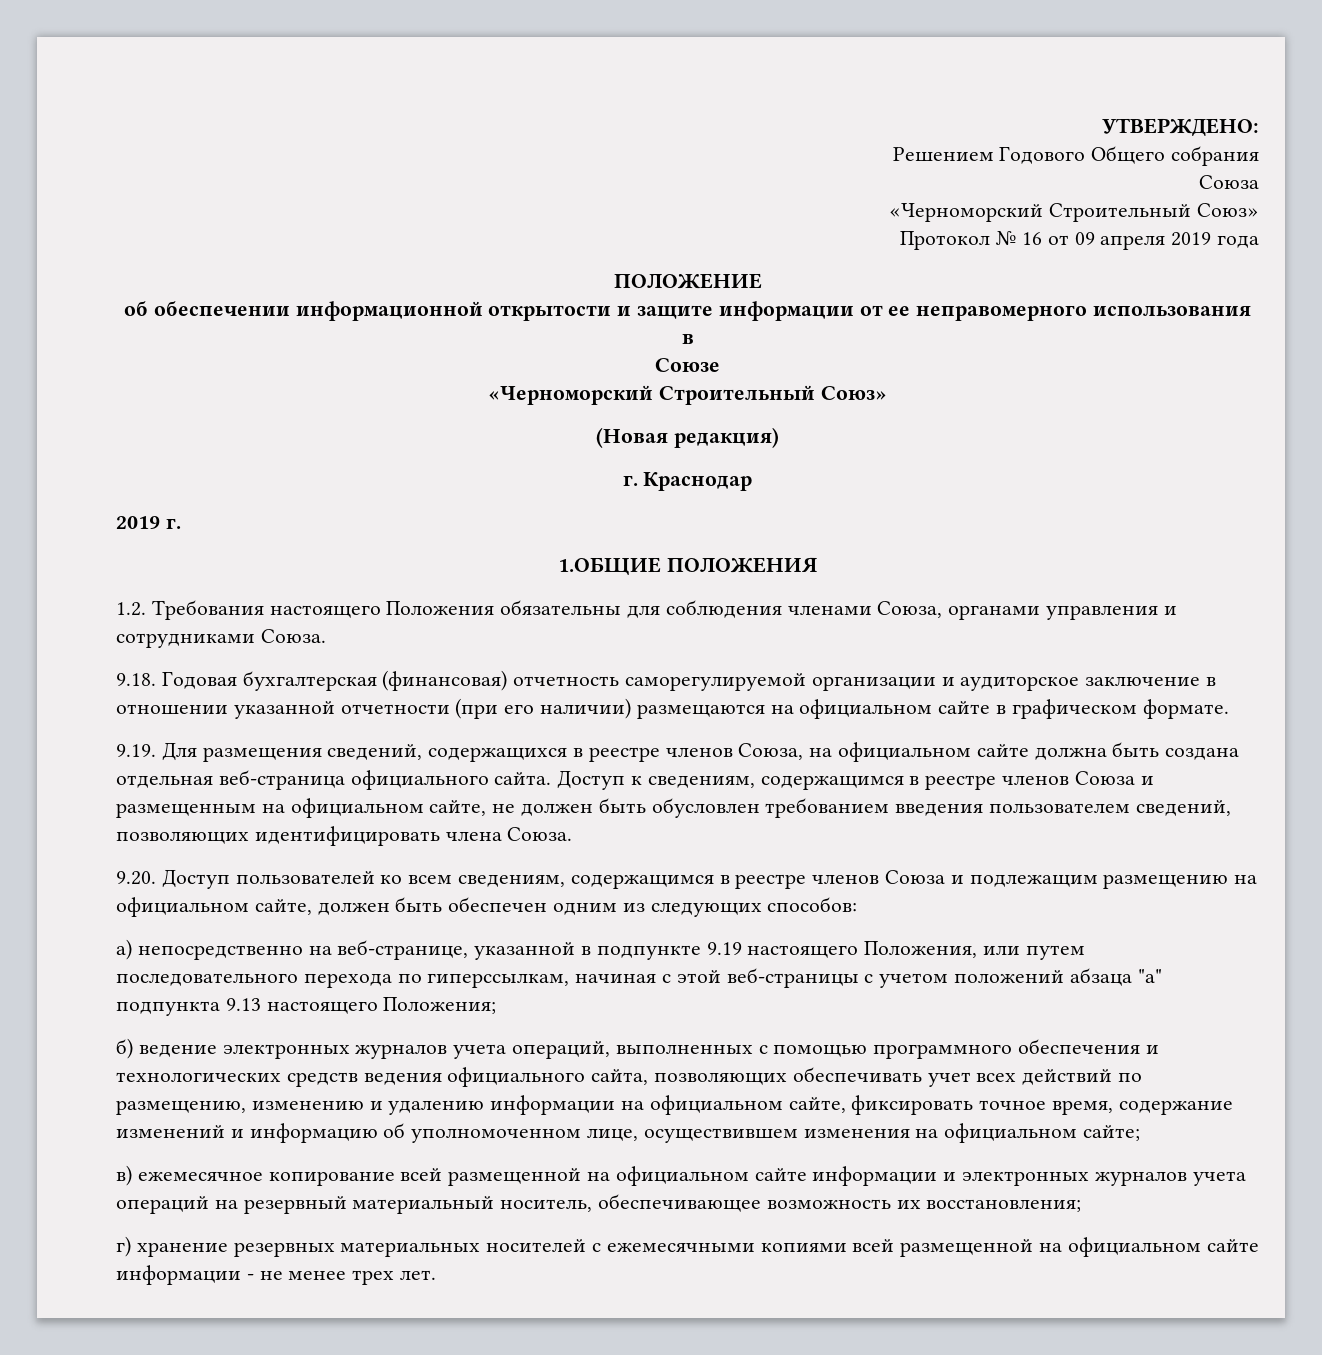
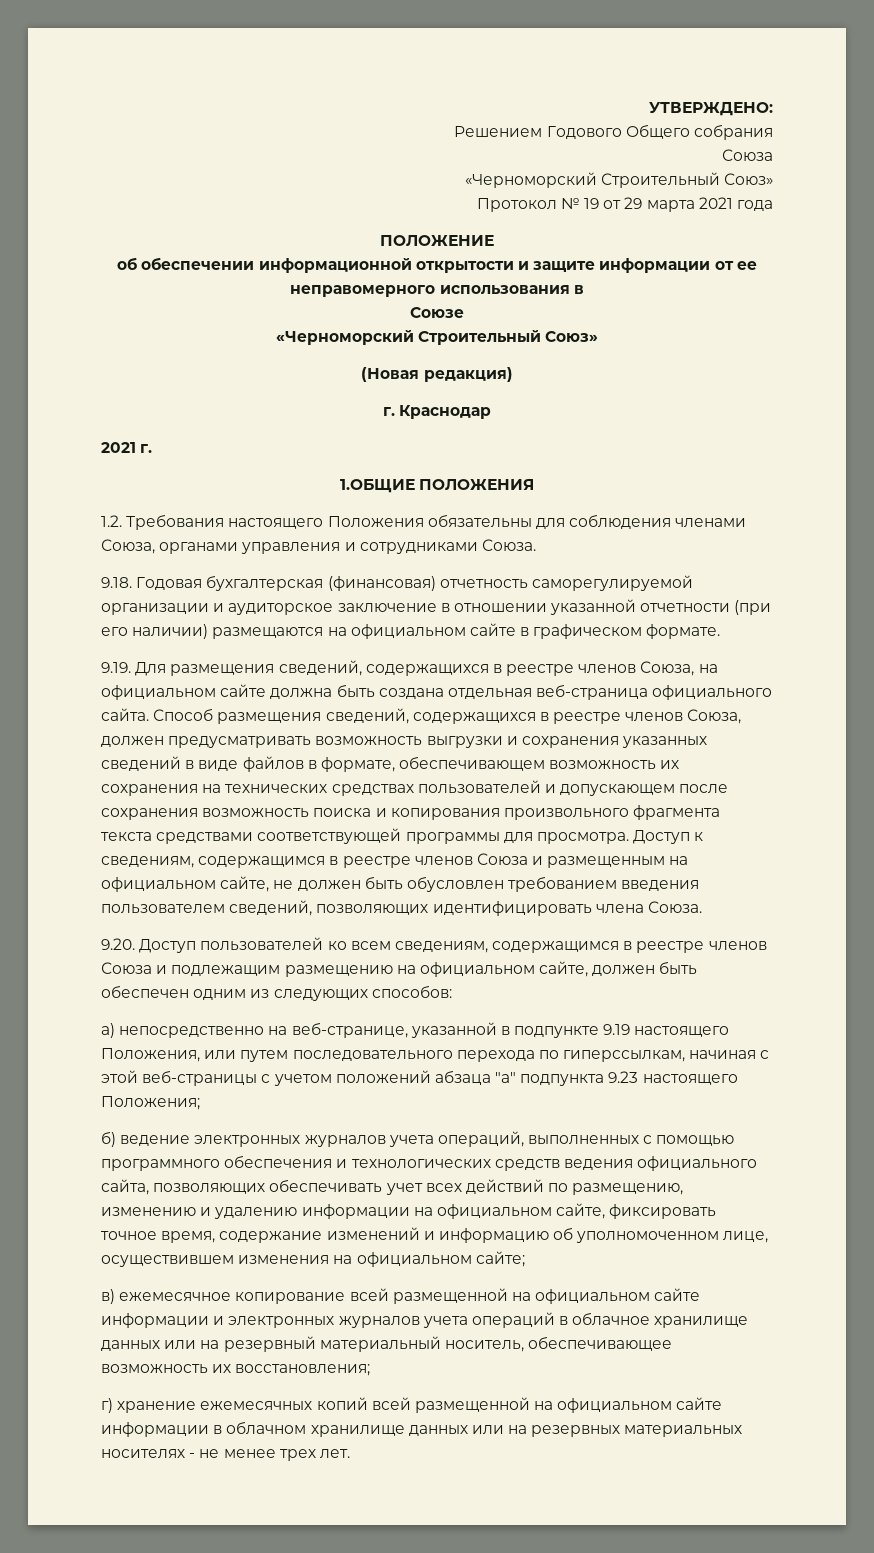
[1021,232,1212,250] 16 от 09 апреля 2019 -> [584,197,733,212] 19 от 29 марта 2021
[116,516,160,529] 2019 -> [101,442,136,453] 2021
(552, 778) none -> [153,708,742,724] [101,736,708,748] [101,756,680,772] [101,780,729,796] [101,805,721,820] [101,828,629,844] Способ размещения сведений, содержащихся в реестре членов Союза, должен предусматривать возможность выгрузки и сохранения указанных сведений в виде файлов в формате, обеспечивающем возможность их сохранения на технических средствах пользователей и допускающем после сохранения возможность поиска и копирования произвольного фрагмента текста средствами соответствующей программы для просмотра.
[225,998,261,1011] 9.13 -> [608,1071,639,1083] 9.23
(209, 1205) none -> [559,1312,749,1328] [101,1340,197,1351] в облачное хранилище данных или
[233,1237,1259,1257] [116,1265,241,1285] резервных материальных носителей с ежемесячными копиями всей размещенной на официальном сайте информации -> [200,1397,723,1413] [101,1421,743,1437] [101,1449,185,1458] ежемесячных копий всей размещенной на официальном сайте информации в облачном хранилище данных или на резервных материальных носителях

